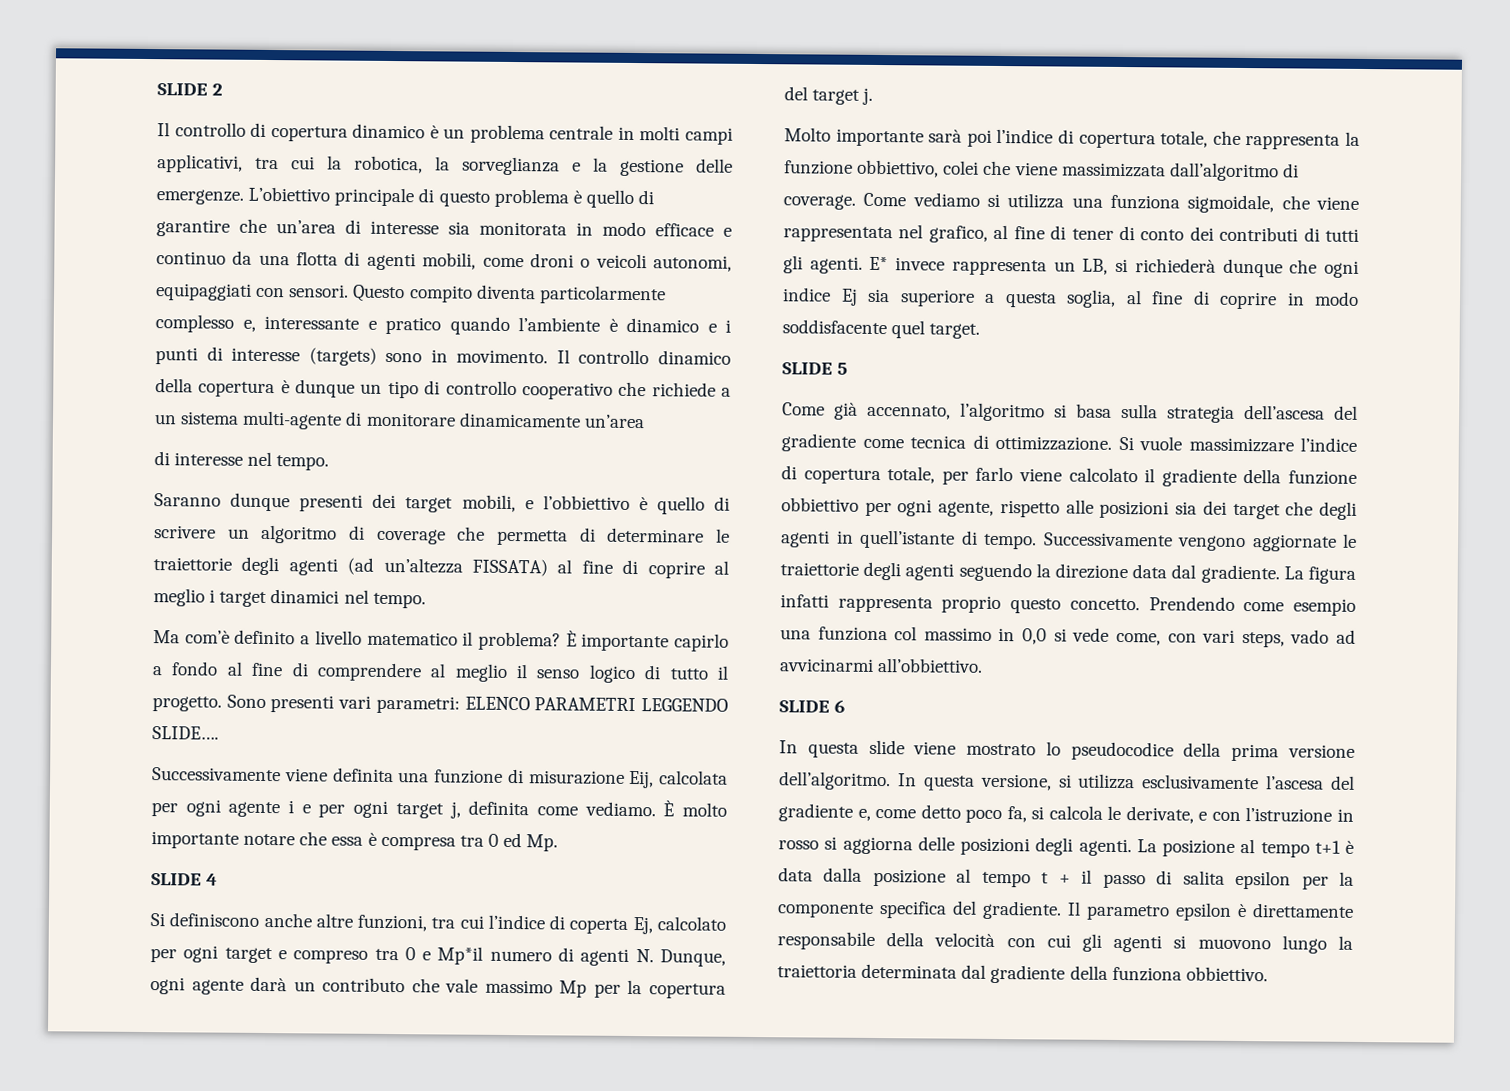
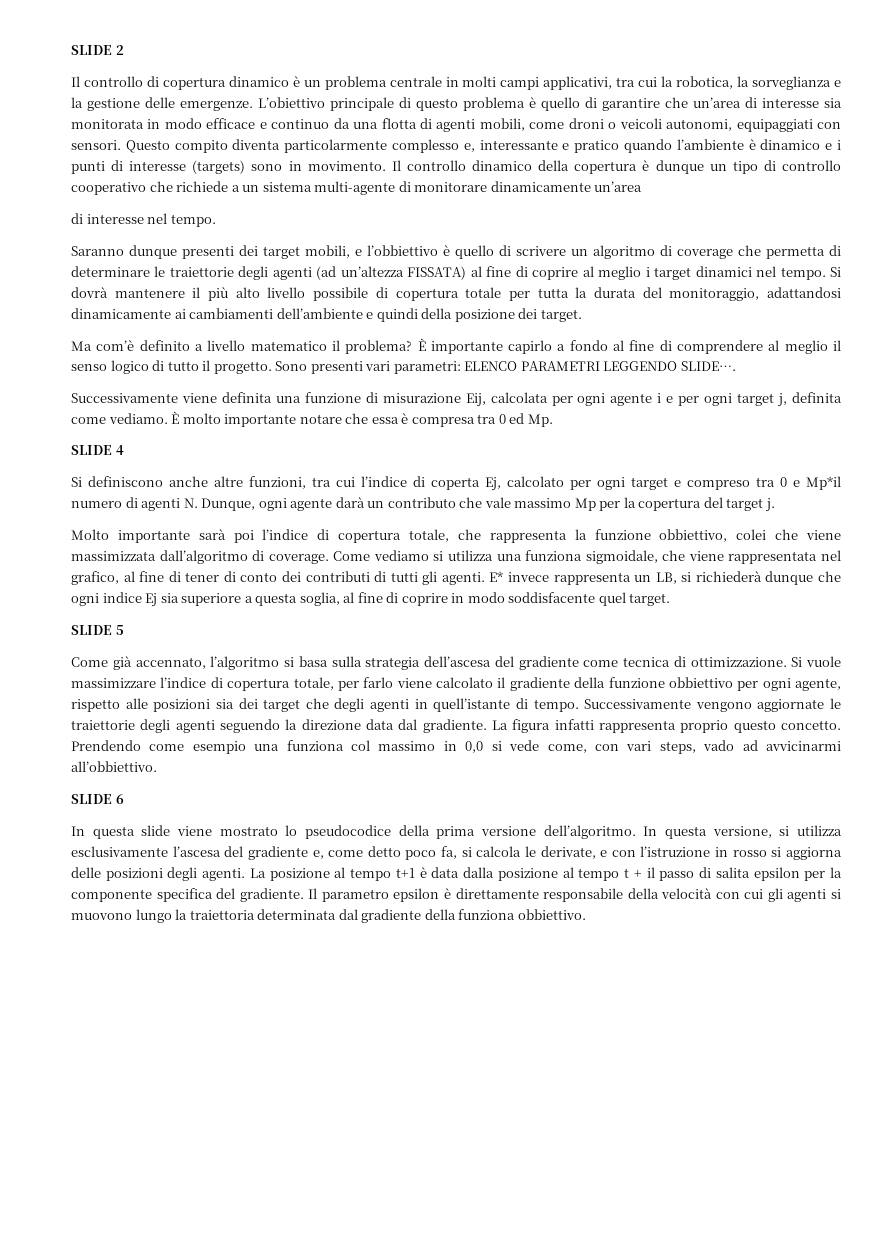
(426, 600) none -> [830,267,842,277] [71,287,841,301] [71,308,582,322] Si dovrà mantenere il più alto livello possibile di copertura totale per tutta la durata del monitoraggio, adattandosi dinamicamente ai cambiamenti dell’ambiente e quindi della posizione dei target.

